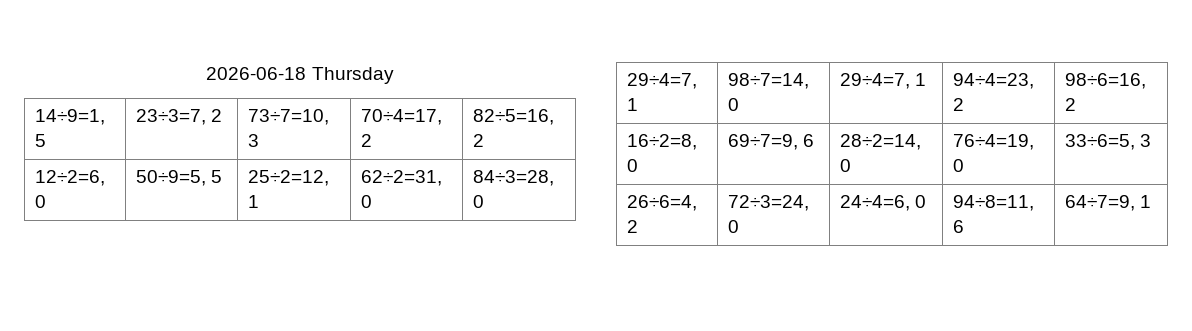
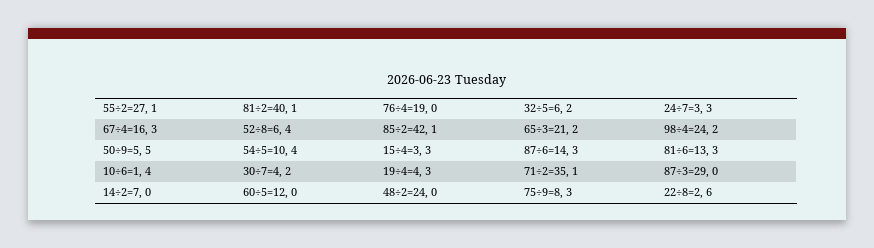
[206,67,394,84] [35,109,106,125] [35,134,47,147] [136,109,223,125] [248,109,330,125] [248,134,260,147] [361,109,443,125] [361,134,373,147] [473,109,555,125] [473,134,485,147] [35,170,106,186] [35,195,47,208] [136,170,223,186] [248,170,330,186] [248,195,260,208] [361,170,443,186] [361,195,373,208] [473,170,555,186] [473,195,485,208] [627,73,698,89] [627,98,639,111] [728,73,810,89] [728,98,740,111] [840,73,927,89] [953,73,1035,89] [953,98,965,111] [1065,73,1147,89] [1065,98,1077,111] [627,134,698,150] [627,159,639,172] [728,134,815,150] [840,134,922,150] [840,159,852,172] [953,134,1035,150] [953,159,965,172] [1065,134,1152,150] [627,195,698,211] [627,220,639,233] [728,195,810,211] [728,220,740,233] [840,195,927,211] [953,195,1035,211] [953,220,965,233] [1065,195,1152,211] 2026-06-18 Thursday // 14÷9=1, 5 | 23÷3=7, 2 | 73÷7=10, 3 | 70÷4=17, 2 | 82÷5=16, 2 // 12÷2=6, 0 | 50÷9=5, 5 | 25÷2=12, 1 | 62÷2=31, 0 | 84÷3=28, 0 // 29÷4=7, 1 | 98÷7=14, 0 | 29÷4=7, 1 | 94÷4=23, 2 | 98÷6=16, 2 // 16÷2=8, 0 | 69÷7=9, 6 | 28÷2=14, 0 | 76÷4=19, 0 | 33÷6=5, 3 // 26÷6=4, 2 | 72÷3=24, 0 | 24÷4=6, 0 | 94÷8=11, 6 | 64÷7=9, 1 -> [387,74,507,87] [103,104,158,115] [243,104,298,115] [383,104,438,115] [524,104,573,115] [664,104,713,115] [103,125,158,136] [243,125,292,136] [383,125,438,136] [524,125,579,136] [664,125,719,136] [103,146,152,157] [243,146,298,157] [383,146,432,157] [524,146,579,157] [664,146,719,157] [103,167,152,178] [243,167,292,178] [383,167,432,178] [524,167,579,178] [664,167,719,178] [103,188,152,199] [243,188,298,199] [383,188,438,199] [524,188,573,199] [664,188,713,199] 2026-06-23 Tuesday // 55÷2=27, 1 | 81÷2=40, 1 | 76÷4=19, 0 | 32÷5=6, 2 | 24÷7=3, 3 // 67÷4=16, 3 | 52÷8=6, 4 | 85÷2=42, 1 | 65÷3=21, 2 | 98÷4=24, 2 // 50÷9=5, 5 | 54÷5=10, 4 | 15÷4=3, 3 | 87÷6=14, 3 | 81÷6=13, 3 // 10÷6=1, 4 | 30÷7=4, 2 | 19÷4=4, 3 | 71÷2=35, 1 | 87÷3=29, 0 // 14÷2=7, 0 | 60÷5=12, 0 | 48÷2=24, 0 | 75÷9=8, 3 | 22÷8=2, 6

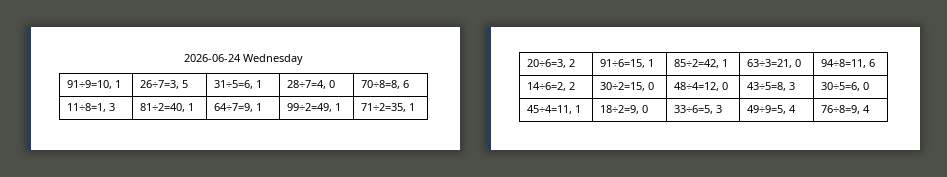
[387,74,507,87] [103,104,158,115] [243,104,298,115] [383,104,438,115] [524,104,573,115] [664,104,713,115] [103,125,158,136] [243,125,292,136] [383,125,438,136] [524,125,579,136] [664,125,719,136] [103,146,152,157] [243,146,298,157] [383,146,432,157] [524,146,579,157] [664,146,719,157] [103,167,152,178] [243,167,292,178] [383,167,432,178] [524,167,579,178] [664,167,719,178] [103,188,152,199] [243,188,298,199] [383,188,438,199] [524,188,573,199] [664,188,713,199] 2026-06-23 Tuesday // 55÷2=27, 1 | 81÷2=40, 1 | 76÷4=19, 0 | 32÷5=6, 2 | 24÷7=3, 3 // 67÷4=16, 3 | 52÷8=6, 4 | 85÷2=42, 1 | 65÷3=21, 2 | 98÷4=24, 2 // 50÷9=5, 5 | 54÷5=10, 4 | 15÷4=3, 3 | 87÷6=14, 3 | 81÷6=13, 3 // 10÷6=1, 4 | 30÷7=4, 2 | 19÷4=4, 3 | 71÷2=35, 1 | 87÷3=29, 0 // 14÷2=7, 0 | 60÷5=12, 0 | 48÷2=24, 0 | 75÷9=8, 3 | 22÷8=2, 6 -> [184,54,303,65] [66,80,121,89] [139,80,188,89] [213,80,262,89] [286,80,335,89] [360,80,409,89] [66,103,115,112] [139,103,194,112] [213,103,262,112] [286,103,341,112] [360,103,415,112] [526,59,575,68] [599,59,654,68] [673,59,728,68] [746,59,801,68] [820,59,875,68] [526,82,575,91] [599,82,654,91] [673,82,728,91] [746,82,795,91] [820,82,869,91] [526,105,581,114] [599,105,648,114] [673,105,722,114] [746,105,796,114] [820,105,870,114] 2026-06-24 Wednesday // 91÷9=10, 1 | 26÷7=3, 5 | 31÷5=6, 1 | 28÷7=4, 0 | 70÷8=8, 6 // 11÷8=1, 3 | 81÷2=40, 1 | 64÷7=9, 1 | 99÷2=49, 1 | 71÷2=35, 1 // 20÷6=3, 2 | 91÷6=15, 1 | 85÷2=42, 1 | 63÷3=21, 0 | 94÷8=11, 6 // 14÷6=2, 2 | 30÷2=15, 0 | 48÷4=12, 0 | 43÷5=8, 3 | 30÷5=6, 0 // 45÷4=11, 1 | 18÷2=9, 0 | 33÷6=5, 3 | 49÷9=5, 4 | 76÷8=9, 4

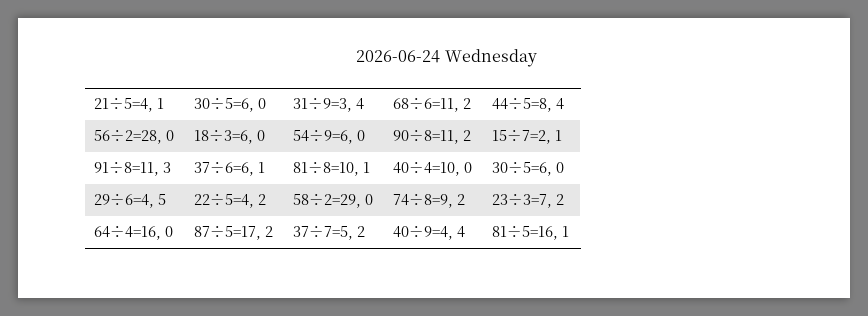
[66,80,121,89] [139,80,188,89] [213,80,262,89] [286,80,335,89] [360,80,409,89] [66,103,115,112] [139,103,194,112] [213,103,262,112] [286,103,341,112] [360,103,415,112] [526,59,575,68] [599,59,654,68] [673,59,728,68] [746,59,801,68] [820,59,875,68] [526,82,575,91] [599,82,654,91] [673,82,728,91] [746,82,795,91] [820,82,869,91] [526,105,581,114] [599,105,648,114] [673,105,722,114] [746,105,796,114] [820,105,870,114] 91÷9=10, 1 | 26÷7=3, 5 | 31÷5=6, 1 | 28÷7=4, 0 | 70÷8=8, 6 // 11÷8=1, 3 | 81÷2=40, 1 | 64÷7=9, 1 | 99÷2=49, 1 | 71÷2=35, 1 // 20÷6=3, 2 | 91÷6=15, 1 | 85÷2=42, 1 | 63÷3=21, 0 | 94÷8=11, 6 // 14÷6=2, 2 | 30÷2=15, 0 | 48÷4=12, 0 | 43÷5=8, 3 | 30÷5=6, 0 // 45÷4=11, 1 | 18÷2=9, 0 | 33÷6=5, 3 | 49÷9=5, 4 | 76÷8=9, 4 -> [94,98,165,112] [194,98,267,112] [293,98,365,112] [393,98,472,112] [492,98,565,112] [94,130,175,144] [194,130,266,144] [293,130,366,144] [393,130,472,144] [492,130,563,144] [94,162,172,176] [194,162,266,176] [293,162,371,176] [393,162,473,176] [492,162,565,176] [94,194,167,208] [194,194,267,208] [293,194,374,208] [393,194,466,208] [492,194,565,208] [94,226,174,240] [194,226,274,240] [293,226,366,240] [393,226,466,240] [492,226,570,240] 21÷5=4, 1 | 30÷5=6, 0 | 31÷9=3, 4 | 68÷6=11, 2 | 44÷5=8, 4 // 56÷2=28, 0 | 18÷3=6, 0 | 54÷9=6, 0 | 90÷8=11, 2 | 15÷7=2, 1 // 91÷8=11, 3 | 37÷6=6, 1 | 81÷8=10, 1 | 40÷4=10, 0 | 30÷5=6, 0 // 29÷6=4, 5 | 22÷5=4, 2 | 58÷2=29, 0 | 74÷8=9, 2 | 23÷3=7, 2 // 64÷4=16, 0 | 87÷5=17, 2 | 37÷7=5, 2 | 40÷9=4, 4 | 81÷5=16, 1

